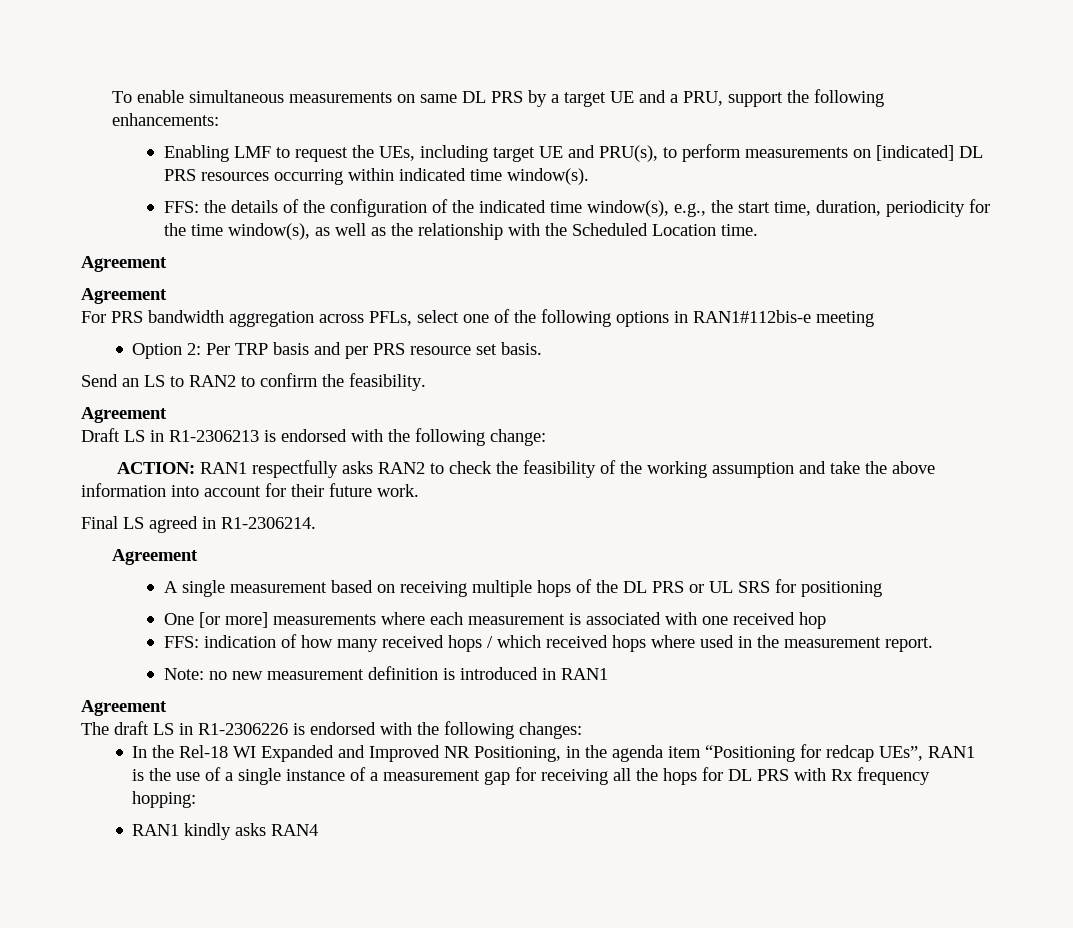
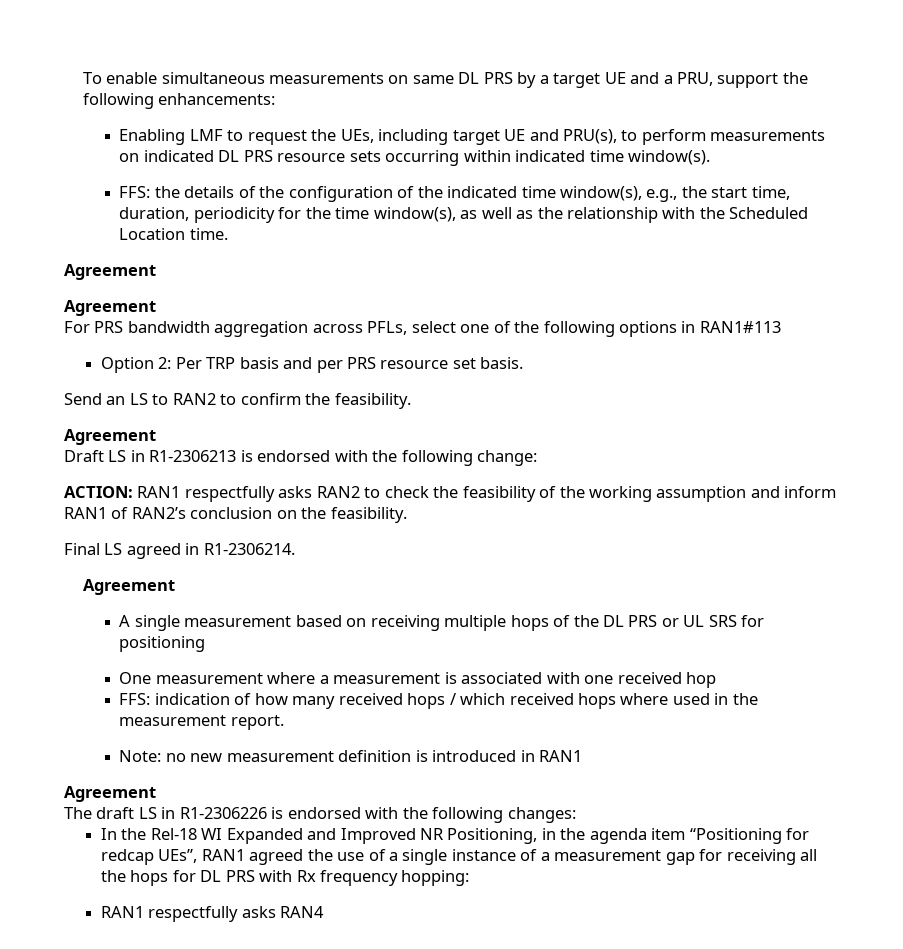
[875,145,983,161] [163,169,269,181] [indicated] DL PRS resources -> [143,150,381,162] indicated DL PRS resource sets
[693,310,874,327] RAN1#112bis-e meeting -> [699,321,781,333] RAN1#113
[829,461,935,474] [81,483,419,497] take the above information into account for their future work. -> [784,486,837,498] [64,507,407,523] inform RAN1 of RAN2’s conclusion on the feasibility.
[198,612,463,628] [or more] measurements where each -> [155,672,329,684] measurement where a
[132,769,145,781] is -> [249,849,304,865] agreed
[184,823,232,840] kindly -> [148,906,239,922] respectfully

